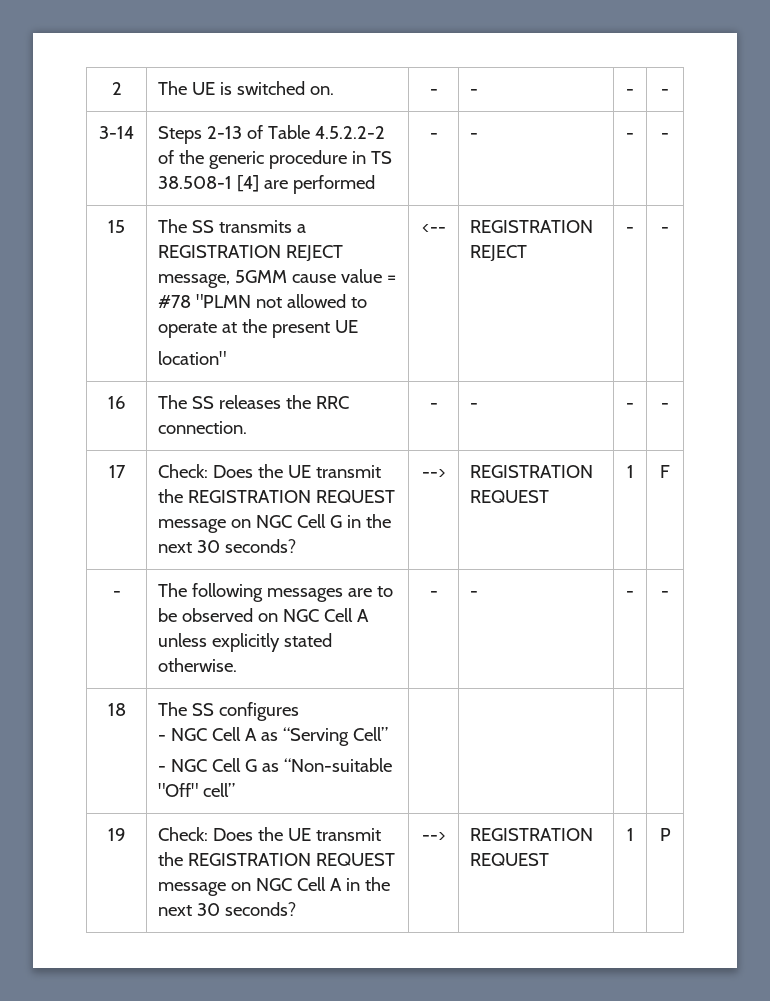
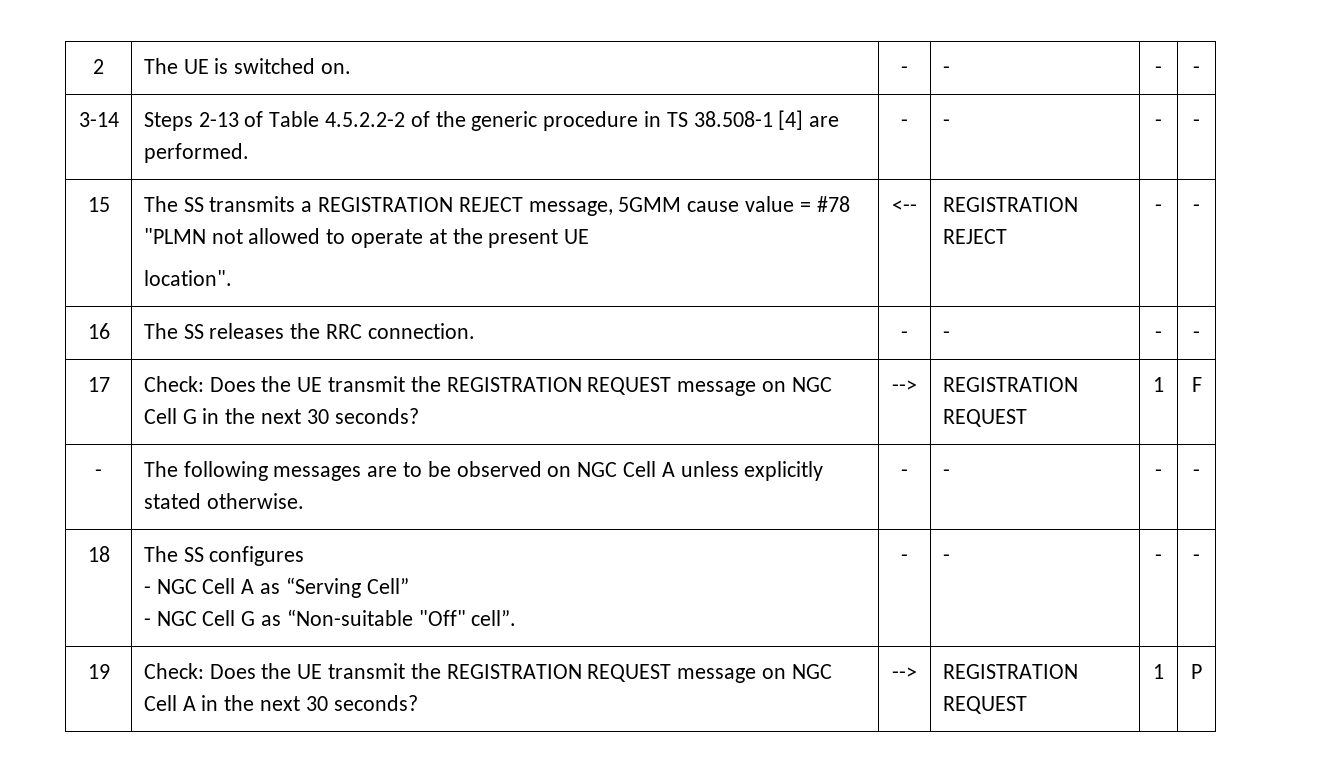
[293,175,376,194] performed -> [143,143,249,163] performed.
[158,351,227,365] location" -> [143,270,232,286] location".
[203,783,236,797] cell” | | | | -> [471,610,517,626] [901,554,908,562] [942,554,950,562] [1155,554,1162,562] [1193,554,1200,562] cell”. | - | - | - | -

